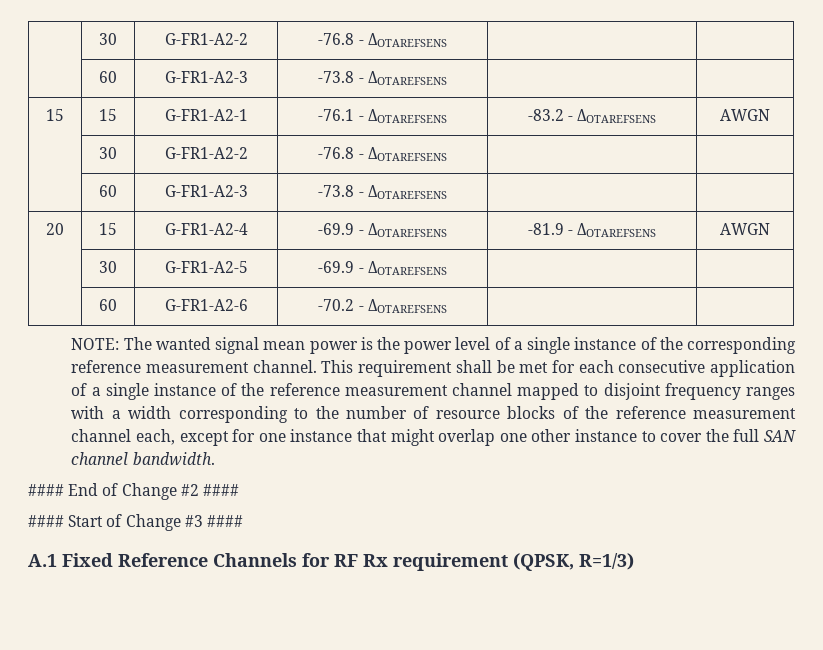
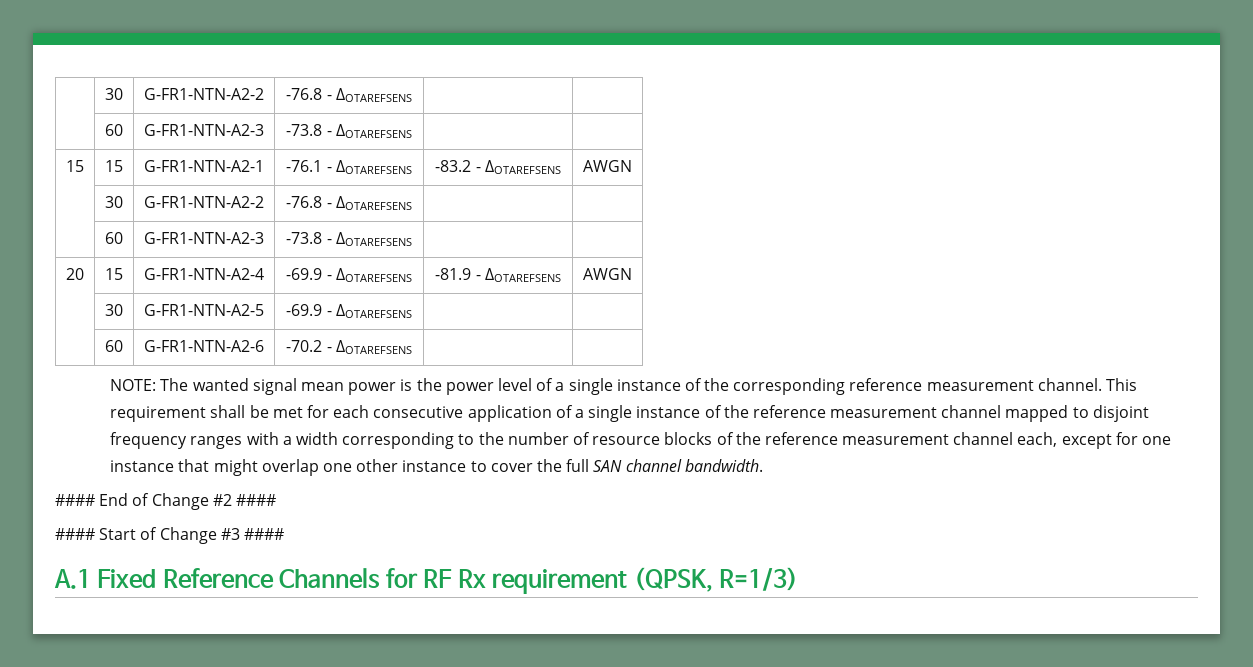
[99,33,117,45] [164,33,248,45] [318,33,447,47] [99,71,117,83] [164,71,248,83] | 30 | G-FR1-A2-2 | -76.8 - ΔOTAREFSENS | | // | 60 | G-FR1-A2-3 -> [105,88,123,100] [144,88,264,100] [286,88,412,102] [105,124,123,136] [144,124,264,136] | 30 | G-FR1-NTN-A2-2 | -76.8 - ΔOTAREFSENS | | // | 60 | G-FR1-NTN-A2-3
[164,109,248,121] G-FR1-A2-1 -> [144,160,264,172] G-FR1-NTN-A2-1
[164,147,248,159] [318,147,447,161] [99,185,117,197] [164,185,248,197] G-FR1-A2-2 | -76.8 - ΔOTAREFSENS | | // | 60 | G-FR1-A2-3 -> [144,196,264,208] [286,196,412,210] [105,232,123,244] [144,232,264,244] G-FR1-NTN-A2-2 | -76.8 - ΔOTAREFSENS | | // | 60 | G-FR1-NTN-A2-3
[164,223,248,235] G-FR1-A2-4 -> [144,268,264,280] G-FR1-NTN-A2-4
[164,261,248,273] G-FR1-A2-5 -> [144,304,264,316] G-FR1-NTN-A2-5
[164,299,248,311] G-FR1-A2-6 -> [144,340,264,352] G-FR1-NTN-A2-6

